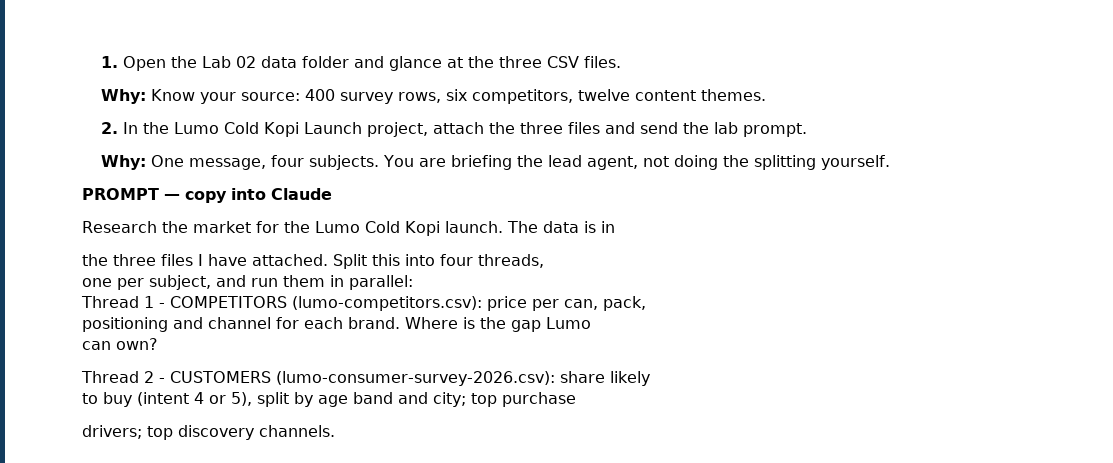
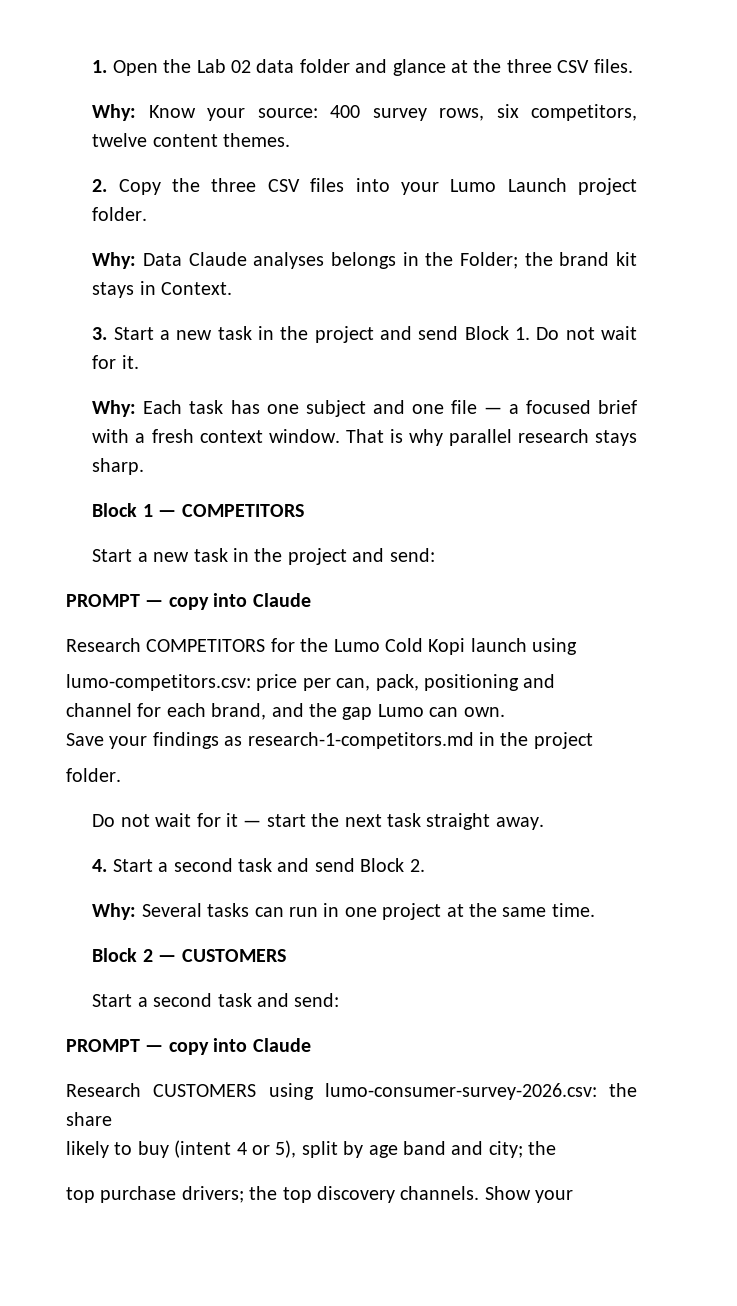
[123,122,808,137] [101,155,891,170] [82,188,332,203] [82,221,251,233] In the Lumo Cold Kopi Launch project, attach the three files and send the lab prompt. // Why: One message, four subjects. You are briefing the lead agent, not doing the splitting yourself. // PROMPT — copy into Claude // Research the market -> [118,178,637,195] [92,207,148,221] [92,252,638,269] [92,281,233,298] [92,326,637,343] [92,355,139,369] [92,400,638,417] [92,429,637,446] [92,458,145,475] [92,503,304,517] [92,548,435,565] [66,593,311,610] [66,638,266,652] Copy the three CSV files into your Lumo Launch project folder. // Why: Data Claude analyses belongs in the Folder; the brand kit stays in Context. // 3. Start a new task in the project and send Block 1. Do not wait for it. // Why: Each task has one subject and one file — a focused brief with a fresh context window. That is why parallel research stays sharp. // Block 1 — COMPETITORS // Start a new task in the project and send: // PROMPT — copy into Claude // Research COMPETITORS
[444,221,615,233] [82,254,544,269] [82,275,413,290] [81,296,482,311] launch. The data is in // the three files I have attached. Split this into four threads, // one per subject, and run them in parallel: // Thread 1 - COMPETITORS (lumo-competitors.csv): -> [470,638,578,655] [66,674,251,691] launch using // lumo-competitors.csv:
(646, 303) // -> (419, 682) none
(203, 323) none -> (556, 681) //
[348,317,475,329] brand. Where is -> [211,703,304,720] brand, and
[82,338,158,350] [81,371,555,386] // can own? // Thread 2 - CUSTOMERS (lumo-consumer-survey-2026.csv): -> [429,707,505,717] [66,732,593,749] [66,768,121,782] [92,813,544,830] [92,858,425,872] [92,903,595,920] [92,948,286,962] [92,993,340,1007] [66,1038,311,1055] [66,1083,637,1100] can own. // Save your findings as research-1-competitors.md in the project // folder. // Do not wait for it — start the next task straight away. // 4. Start a second task and send Block 2. // Why: Several tasks can run in one project at the same time. // Block 2 — CUSTOMERS // Start a second task and send: // PROMPT — copy into Claude // Research CUSTOMERS using lumo-consumer-survey-2026.csv: the
(605, 377) none -> (112, 1119) //
(650, 378) // -> (109, 1149) none
(466, 399) none -> [528,1141,557,1155] the //
[82,425,142,439] // drivers; -> [181,1186,278,1203] drivers; the
(335, 431) none -> [484,1186,574,1203] Show your

